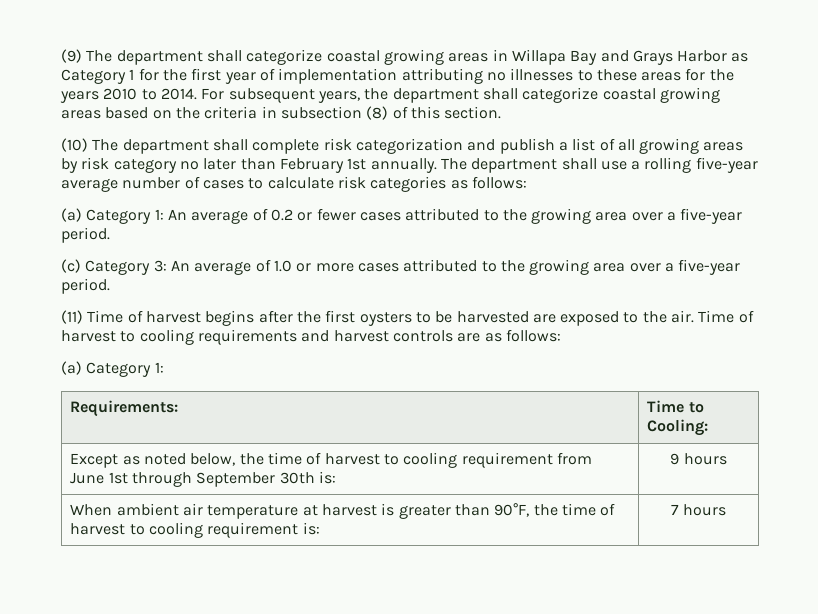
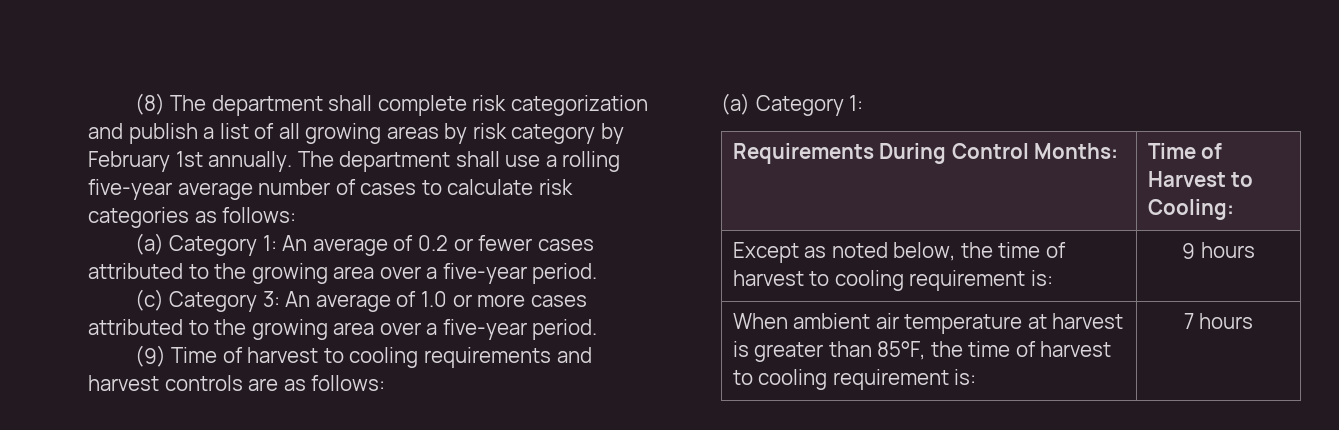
[61,49,749,65] [61,68,734,84] [60,87,720,103] [61,106,502,120] [61,138,88,152] (9) The department shall categorize coastal growing areas in Willapa Bay and Grays Harbor as Category 1 for the first year of implementation attributing no illnesses to these areas for the years 2010 to 2014. For subsequent years, the department shall categorize coastal growing areas based on the criteria in subsection (8) of this section. // (10) -> [134,93,165,115] (8)
[179,158,276,170] no later than -> [600,123,624,144] by
[61,310,695,326] (11) Time of harvest begins after the first oysters to be harvested are exposed to the air. -> [134,345,166,367] (9)
[70,400,179,417] [647,400,685,413] Requirements: | Time -> [732,143,1119,164] [1147,143,1223,159] [1147,171,1226,187] Requirements During Control Months: | Time of Harvest
[556,452,592,465] [70,472,315,487] from June 1st through September 30th -> (1026, 280) none
[494,503,530,517] 90°F, -> [877,341,926,360] 85°F,

